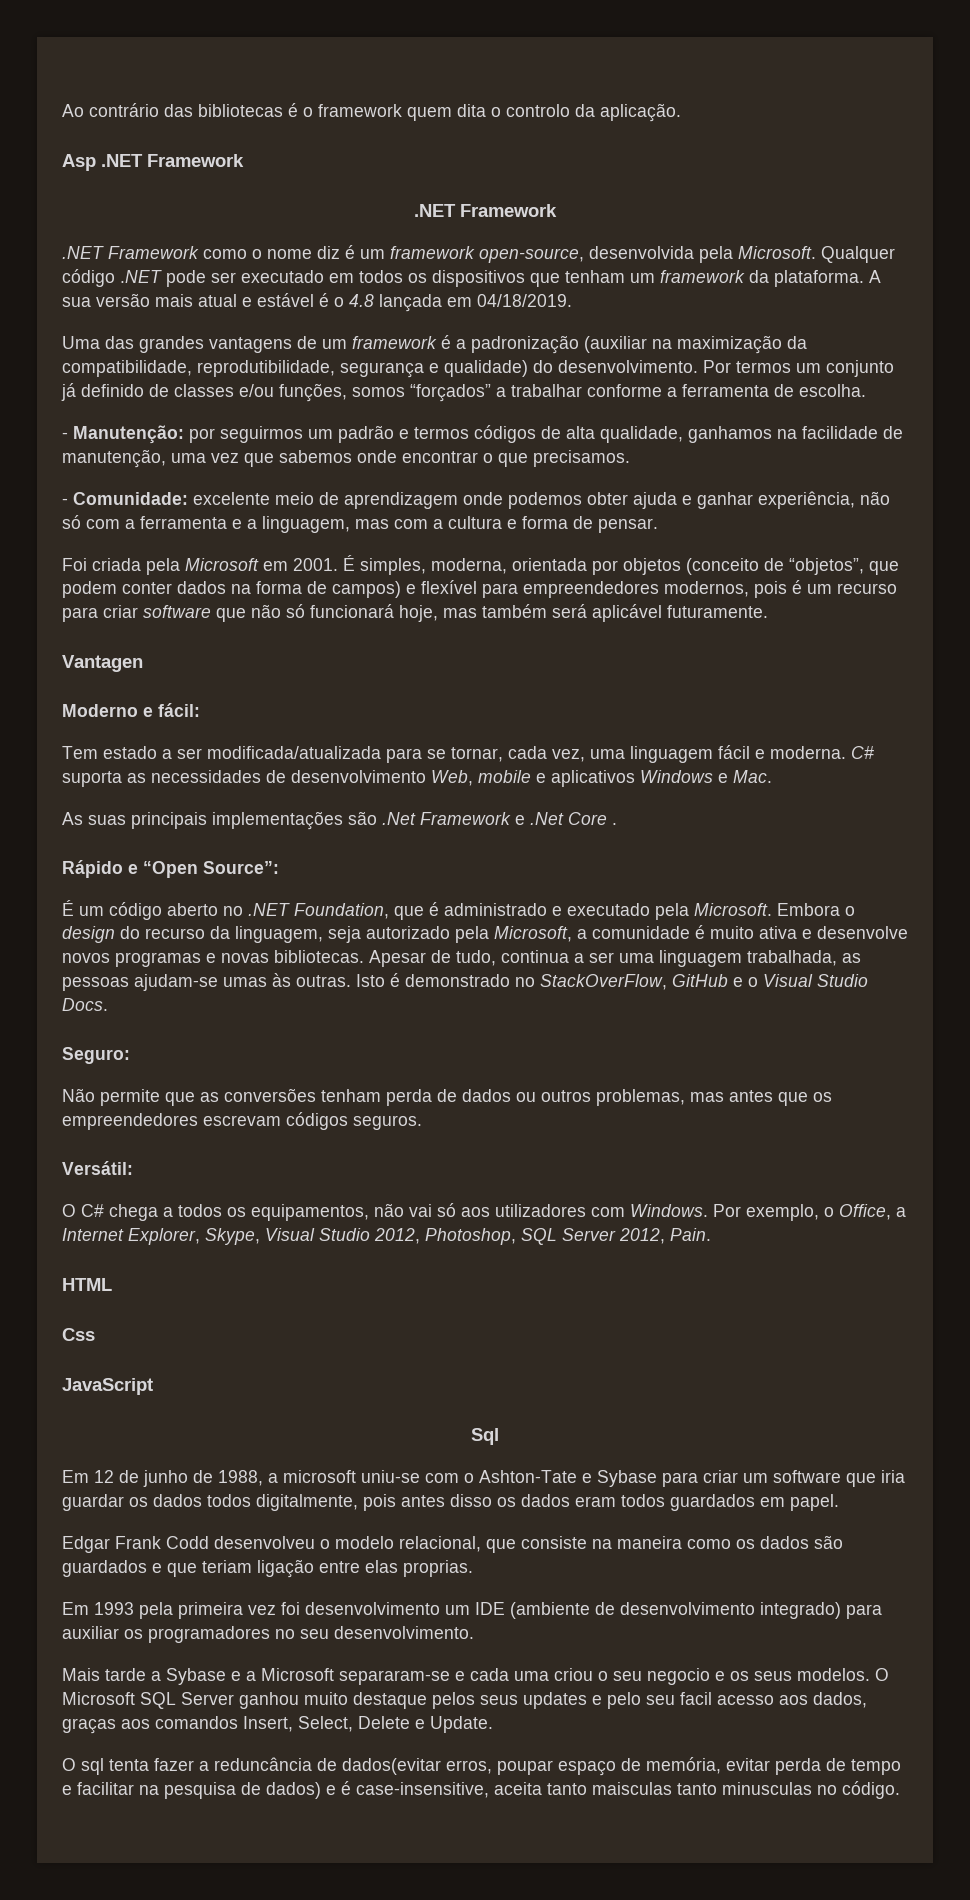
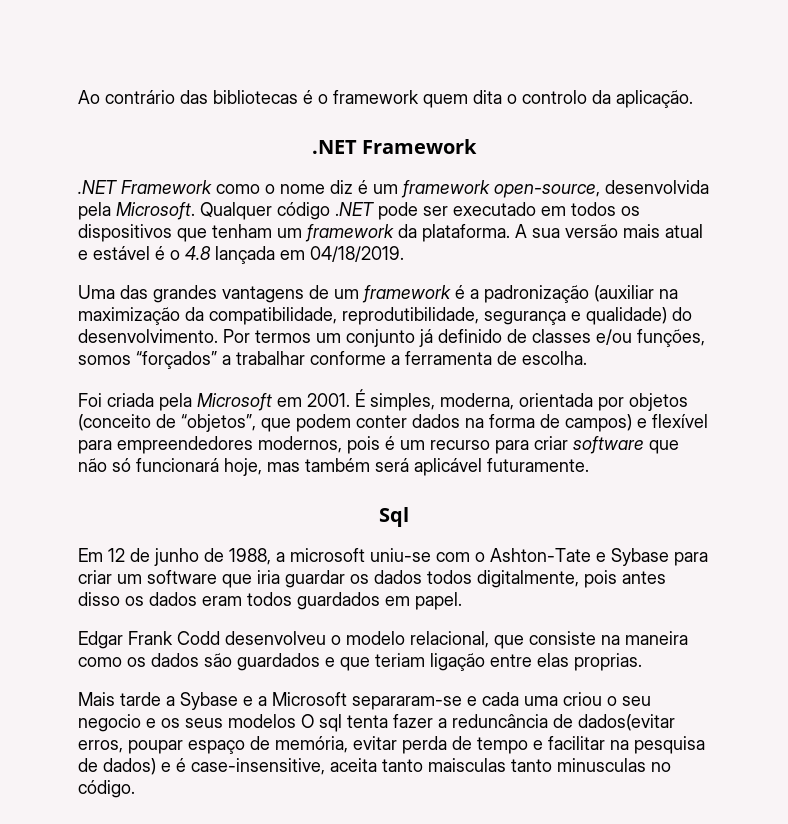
[62,154,244,171] // Asp .NET Framework -> (693, 99) none
[62,425,903,444] [62,449,630,468] [62,491,890,509] [62,515,658,533] // - Manutenção: por seguirmos um padrão e termos códigos de alta qualidade, ganhamos na facilidade de manutenção, uma vez que sabemos onde encontrar o que precisamos. // - Comunidade: excelente meio de aprendizagem onde podemos obter ajuda e ganhar experiência, não só com a ferramenta e a linguagem, mas com a cultura e forma de pensar. -> (587, 358) none
[62,655,143,672] [62,703,200,717] [62,745,874,763] [62,770,772,787] [62,811,617,830] [62,860,279,878] [62,900,855,920] [62,925,908,943] [62,950,861,967] [62,973,868,991] [62,998,108,1011] [62,1047,130,1064] [62,1088,832,1106] [62,1112,422,1130] [62,1161,133,1175] [62,1203,906,1221] [62,1228,711,1245] [62,1278,112,1291] [62,1328,95,1341] [62,1378,153,1395] // Vantagen // Moderno e fácil: // Tem estado a ser modificada/atualizada para se tornar, cada vez, uma linguagem fácil e moderna. C# suporta as necessidades de desenvolvimento Web, mobile e aplicativos Windows e Mac. // As suas principais implementações são .Net Framework e .Net Core . // Rápido e “Open Source”: // É um código aberto no .NET Foundation, que é administrado e executado pela Microsoft. Embora o design do recurso da linguagem, seja autorizado pela Microsoft, a comunidade é muito ativa e desenvolve novos programas e novas bibliotecas. Apesar de tudo, continua a ser uma linguagem trabalhada, as pessoas ajudam-se umas às outras. Isto é demonstrado no StackOverFlow, GitHub e o Visual Studio Docs. // Seguro: // Não permite que as conversões tenham perda de dados ou outros problemas, mas antes que os empreendedores escrevam códigos seguros. // Versátil: // O C# chega a todos os equipamentos, não vai só aos utilizadores com Windows. Por exemplo, o Office, a Internet Explorer, Skype, Visual Studio 2012, Photoshop, SQL Server 2012, Pain. // HTML // Css // JavaScript -> (589, 465) none
[62,1602,882,1619] [62,1626,474,1643] // Em 1993 pela primeira vez foi desenvolvimento um IDE (ambiente de desenvolvimento integrado) para auxiliar os programadores no seu desenvolvimento. -> (642, 662) none
[797,1668,889,1681] [62,1692,867,1709] [62,1716,493,1734] modelos. O Microsoft SQL Server ganhou muito destaque pelos seus updates e pelo seu facil acesso aos dados, graças aos comandos Insert, Select, Delete e Update. // -> [228,714,296,728] modelos

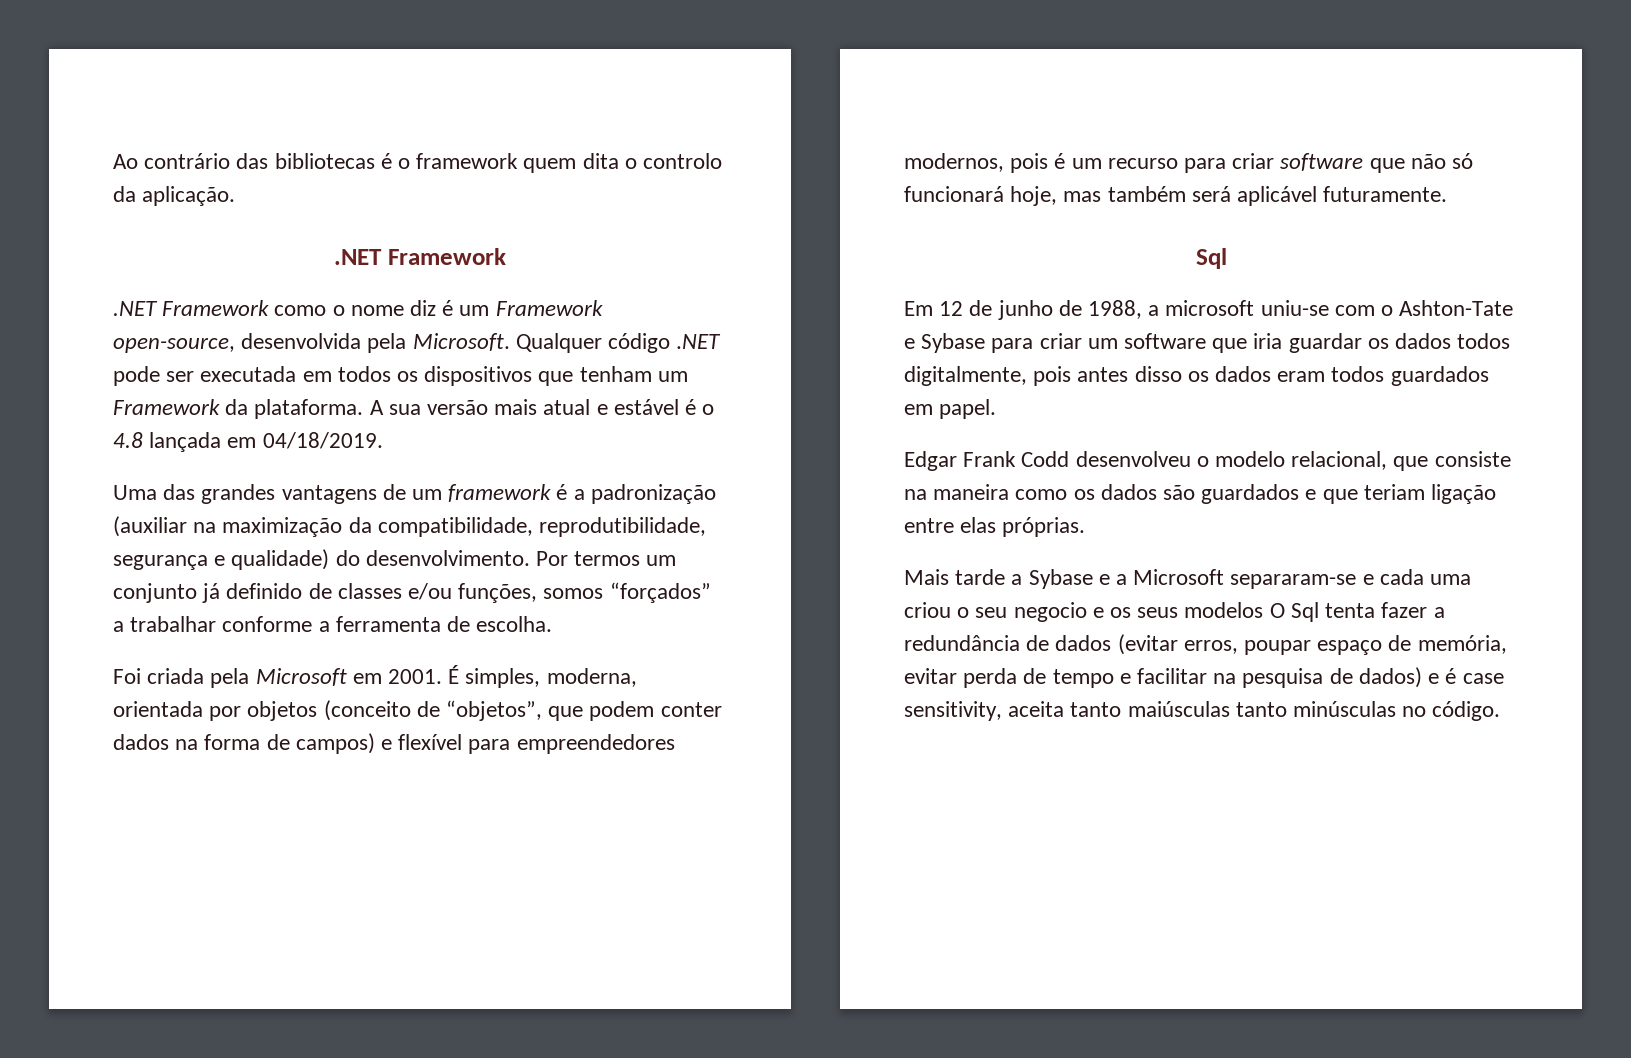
[401,180,490,198] framework -> [495,300,603,316] Framework
[453,202,536,216] executado -> [200,366,297,382] executada
[305,224,394,242] framework -> [113,399,220,415] Framework
[574,653,642,671] proprias. -> [1002,517,1086,537] próprias.
[319,714,342,732] sql -> [1290,602,1319,622] Sql
[452,714,675,731] reduncância de dados(evitar -> [904,634,1178,655] redundância de dados (evitar
[191,758,646,775] case-insensitive, aceita tanto maisculas tanto minusculas -> [1462,673,1504,684] [904,701,1397,721] case sensitivity, aceita tanto maiúsculas tanto minúsculas

